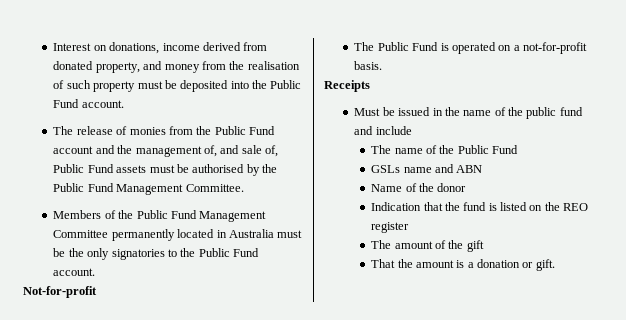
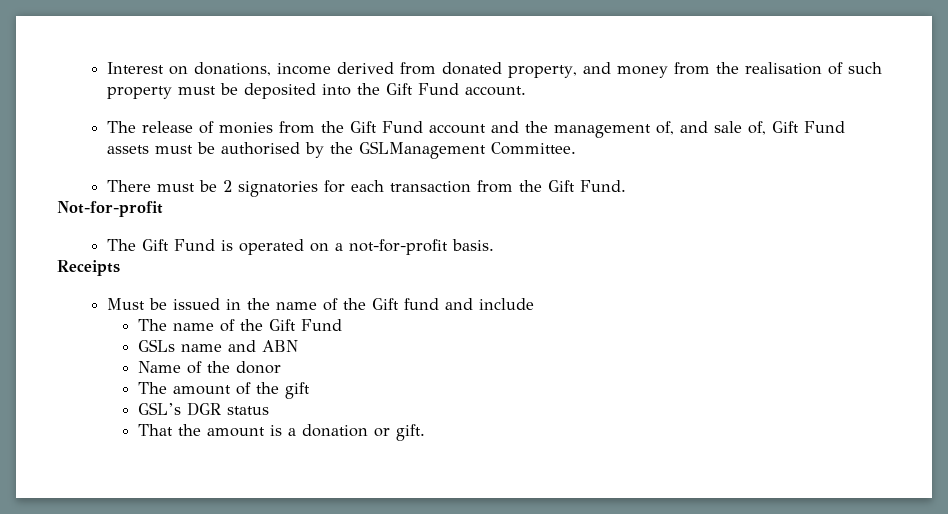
[270,80,302,89] Public -> [385,83,413,95] Gift
[214,126,246,135] Public -> [349,121,377,133] Gift
[53,164,85,173] Public -> [771,121,799,133] Gift
[53,183,244,195] [53,210,267,222] [53,229,303,241] [53,248,260,260] [53,268,96,276] Public Fund Management Committee. // Members of the Public Fund Management Committee permanently located in Australia must be the only signatories to the Public Fund account. -> [358,141,576,159] [106,180,626,197] GSLManagement Committee. // There must be 2 signatories for each transaction from the Gift Fund.
[377,42,409,51] Public -> [141,239,169,251] Gift
[526,107,557,119] public -> [371,298,399,310] Gift
[457,145,489,154] Public -> [269,319,297,331] Gift
[371,202,589,211] [371,222,410,233] // Indication that the fund is listed on the REO register -> (282, 367) none
(484, 246) none -> [138,402,270,416] // GSL’s DGR status

